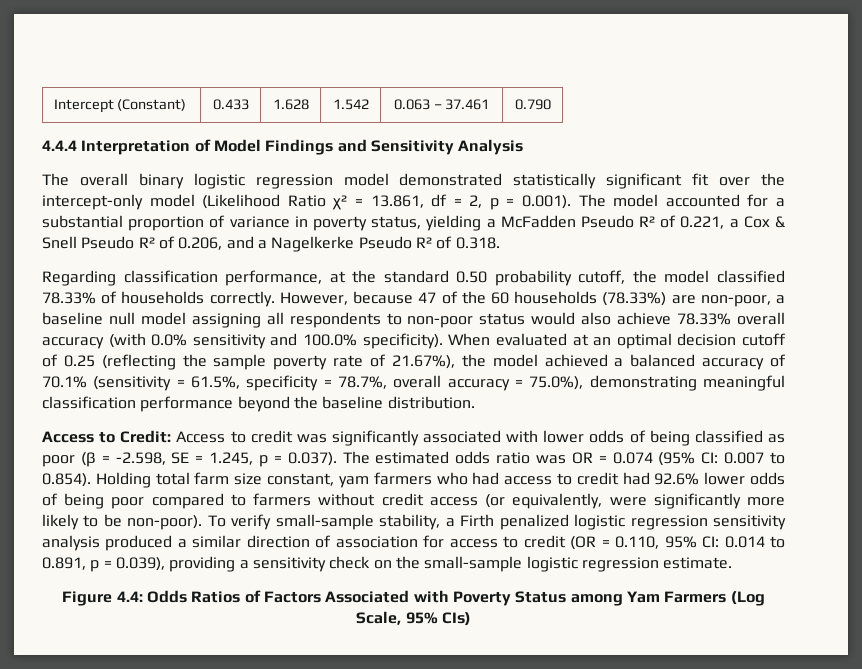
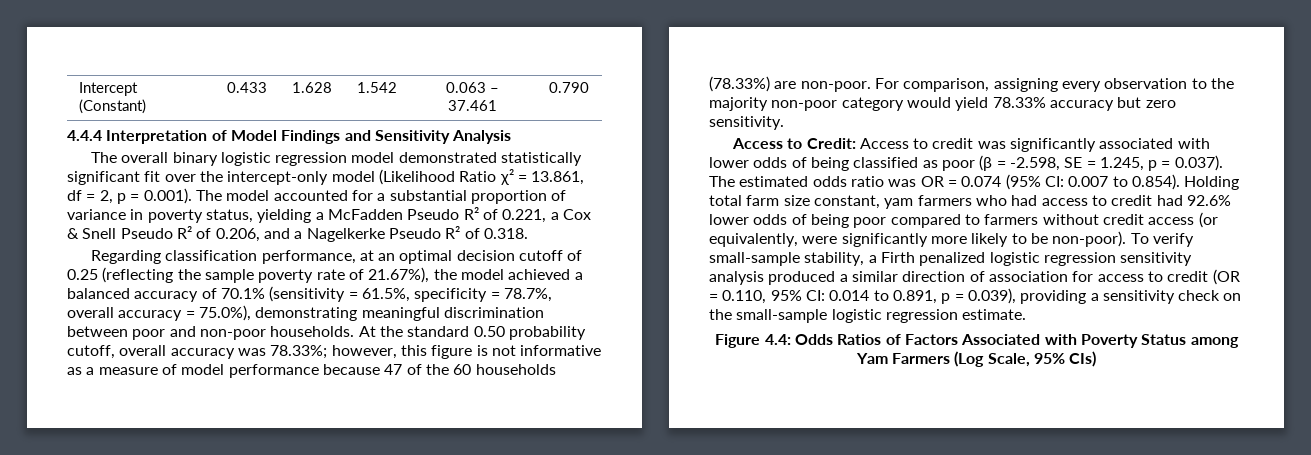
[352,270,785,286] [42,291,785,307] [42,312,785,328] [42,333,589,349] the standard 0.50 probability cutoff, the model classified 78.33% of households correctly. However, because 47 of the 60 households (78.33%) are non-poor, a baseline null model assigning all respondents to non-poor status would also achieve 78.33% overall accuracy (with 0.0% sensitivity and 100.0% specificity). When evaluated at -> (374, 255) none
[42,396,475,412] classification performance beyond the baseline distribution. -> [443,307,544,318] [67,326,586,340] [67,345,602,359] [67,364,556,378] [709,76,1234,92] [709,97,1176,111] [709,116,784,130] discrimination between poor and non-poor households. At the standard 0.50 probability cutoff, overall accuracy was 78.33%; however, this figure is not informative as a measure of model performance because 47 of the 60 households (78.33%) are non-poor. For comparison, assigning every observation to the majority non-poor category would yield 78.33% accuracy but zero sensitivity.

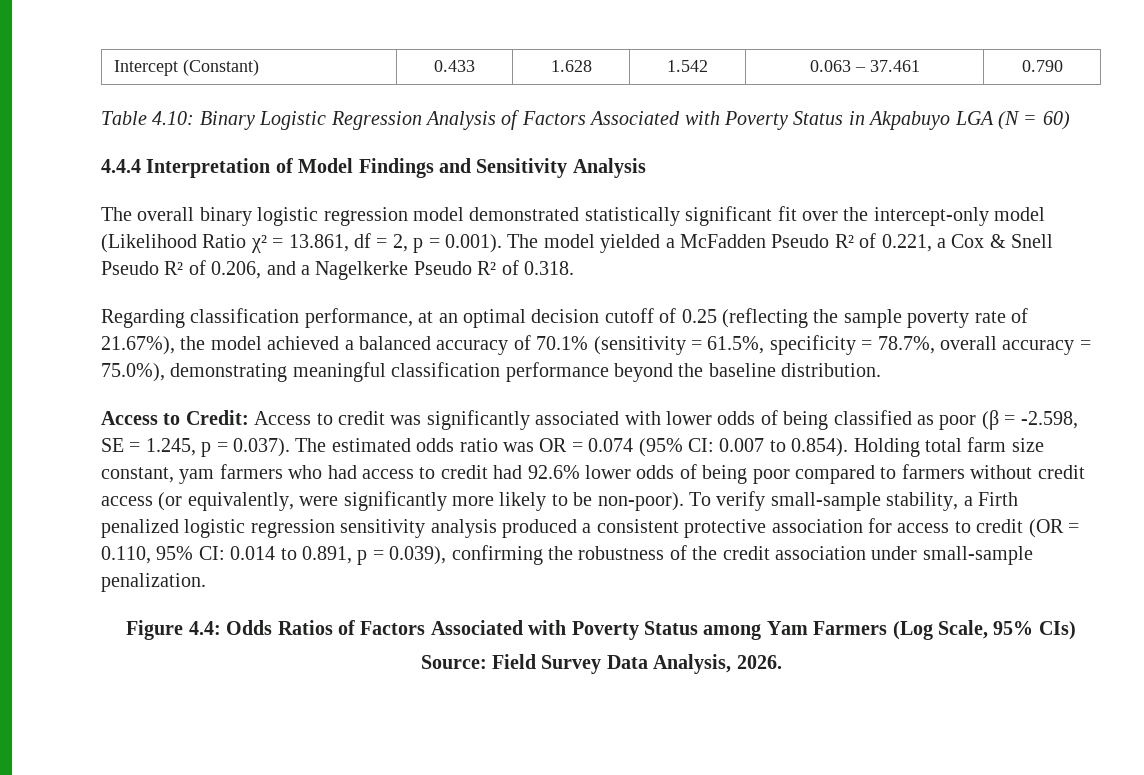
(589, 87) none -> [101,110,1070,130] // Table 4.10: Binary Logistic Regression Analysis of Factors Associated with Poverty Status in Akpabuyo LGA (N = 60)
[273,190,567,204] [67,209,312,223] accounted for a substantial proportion of variance in poverty status, yielding -> [600,234,661,253] yielded
[443,307,544,318] [67,326,586,340] [67,345,602,359] [67,364,556,378] [709,76,1234,92] [709,97,1176,111] [709,116,784,130] discrimination between poor and non-poor households. At the standard 0.50 probability cutoff, overall accuracy was 78.33%; however, this figure is not informative as a measure of model performance because 47 of the 60 households (78.33%) are non-poor. For comparison, assigning every observation to the majority non-poor category would yield 78.33% accuracy but zero sensitivity. -> [391,362,882,382] classification performance beyond the baseline distribution.
[851,271,985,282] similar direction of -> [596,519,767,538] consistent protective
[1020,290,1242,304] [709,309,1027,323] providing a sensitivity check on the small-sample logistic regression estimate. -> [451,545,1033,565] [101,573,206,592] confirming the robustness of the credit association under small-sample penalization.
(1097, 359) none -> [420,654,782,674] // Source: Field Survey Data Analysis, 2026.

